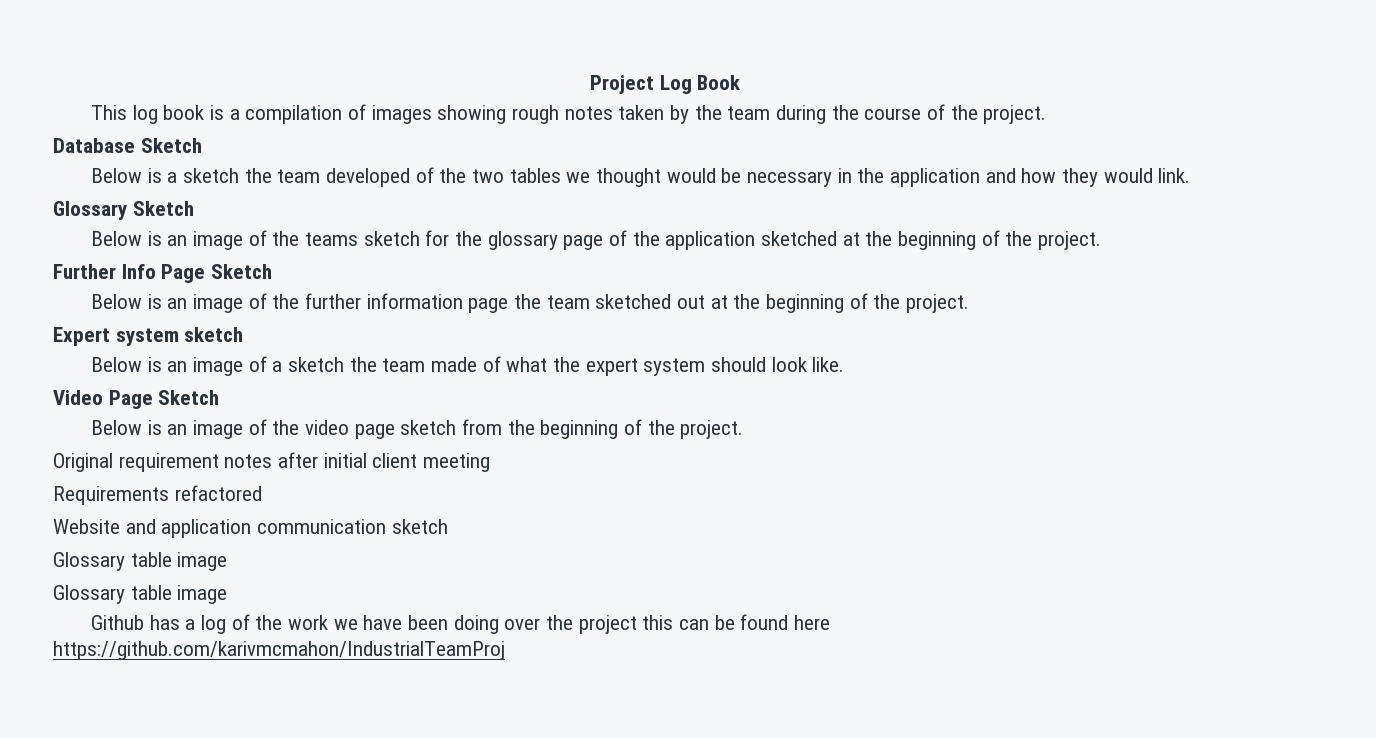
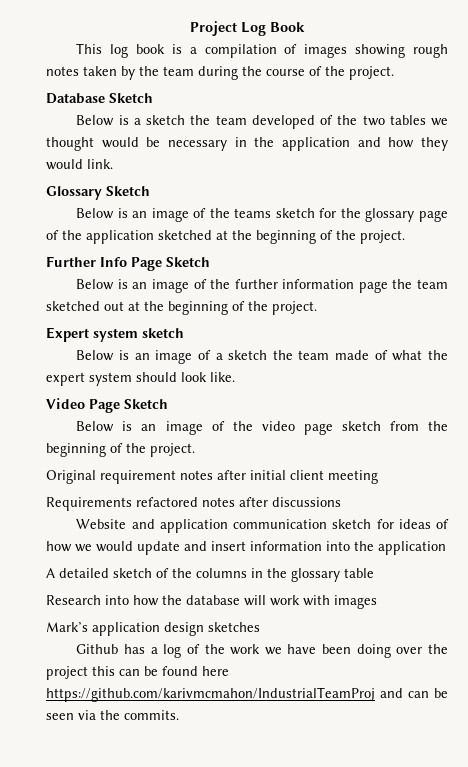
(262, 493) none -> [202,497,341,507] notes after discussions
[53,552,228,571] [53,585,228,604] // Glossary table image // Glossary table image -> [376,519,449,529] [46,541,446,555] [46,568,374,582] [46,595,377,609] [46,622,260,636] for ideas of how we would update and insert information into the application // A detailed sketch of the columns in the glossary table // Research into how the database will work with images // Mark’s application design sketches
(505, 650) none -> [380,688,448,698] [46,710,179,720] and can be seen via the commits.

